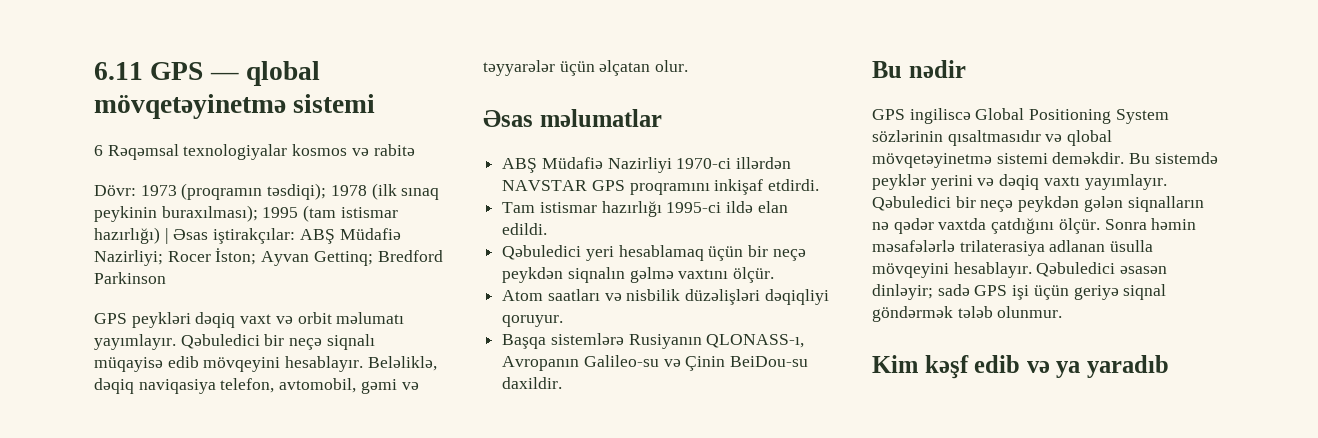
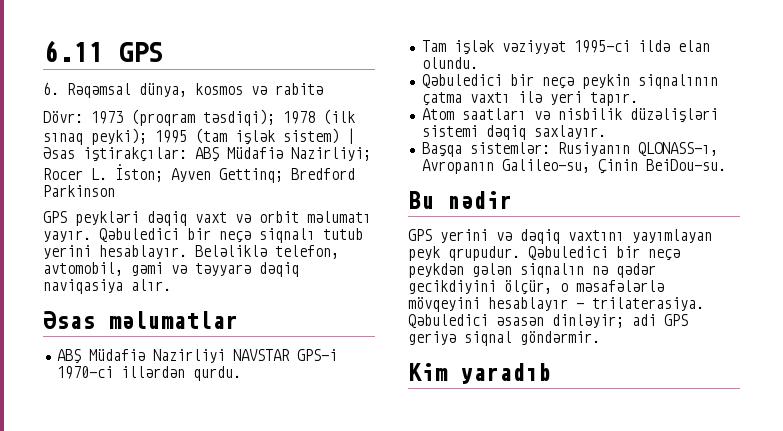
[209,61,321,86] [94,94,376,119] [94,144,288,160] — qlobal mövqetəyinetmə sistemi // 6 Rəqəmsal texnologiyalar -> [43,82,187,98] // 6. Rəqəmsal dünya,
[181,183,263,200] (proqramın -> [131,109,195,126] (proqram
[94,205,398,222] [94,227,160,244] peykinin buraxılması); 1995 (tam istismar hazırlığı) -> [91,128,339,145] peyki); 1995 (tam işlək sistem)
[215,248,310,266] İston; Ayvan -> [91,164,211,182] L. İston; Ayven
[94,334,176,350] yayımlayır. -> [43,230,91,242] yayır.
[94,356,437,372] [94,378,419,394] [483,60,689,76] müqayisə edib mövqeyini hesablayır. Beləliklə, dəqiq naviqasiya telefon, avtomobil, gəmi və təyyarələr üçün əlçatan olur. -> [323,228,363,240] [43,245,339,259] [43,262,299,277] [43,279,171,294] tutub yerini hesablayır. Beləliklə telefon, avtomobil, gəmi və təyyarə dəqiq naviqasiya alır.
[676,157,792,169] [502,179,820,195] 1970-ci illərdən NAVSTAR GPS proqramını inkişaf etdirdi. -> [232,349,337,361] [56,366,241,381] NAVSTAR GPS-i 1970-ci illərdən qurdu.
[539,201,662,217] istismar hazırlığı -> [453,40,566,55] işlək vəziyyət
[502,223,548,235] [502,245,806,261] [502,267,775,283] edildi. // Qəbuledici yeri hesablamaq üçün bir neçə peykdən siqnalın gəlmə vaxtını ölçür. -> [421,57,478,69] [421,74,718,89] [421,91,638,106] olundu. // Qəbuledici bir neçə peykin siqnalının çatma vaxtı ilə yeri tapır.
[764,289,829,305] [502,315,564,327] dəqiqliyi qoruyur. -> [421,125,606,140] sistemi dəqiq saxlayır.
[550,333,624,345] sistemlərə -> [469,142,550,154] sistemlər:
[583,355,809,371] [502,377,563,389] [872,60,966,78] [872,108,1169,124] [872,130,1113,146] [872,152,1218,168] [872,174,1167,190] Galileo-su və Çinin BeiDou-su daxildir. // Bu nədir // GPS ingiliscə Global Positioning System sözlərinin qısaltmasıdır və qlobal mövqetəyinetmə sistemi deməkdir. Bu sistemdə peyklər yerini və dəqiq vaxtı yayımlayır. -> [501,159,726,174] [408,191,512,209] [408,229,712,244] [408,246,520,261] Galileo-su, Çinin BeiDou-su. // Bu nədir // GPS yerini və dəqiq vaxtını yayımlayan peyk qrupudur.
[1127,196,1204,212] siqnalların -> [520,263,584,278] siqnalın
[938,218,1197,234] [872,240,1154,256] [872,262,1168,278] [872,284,1167,300] [872,306,1063,322] [872,355,1081,379] vaxtda çatdığını ölçür. Sonra həmin məsafələrlə trilaterasiya adlanan üsulla mövqeyini hesablayır. Qəbuledici əsasən dinləyir; sadə GPS işi üçün geriyə siqnal göndərmək tələb olunmur. // Kim kəşf edib və ya -> [408,280,664,295] [408,297,704,312] [408,314,688,328] [408,331,600,346] [408,363,448,381] gecikdiyini ölçür, o məsafələrlə mövqeyini hesablayır — trilaterasiya. Qəbuledici əsasən dinləyir; adi GPS geriyə siqnal göndərmir. // Kim

